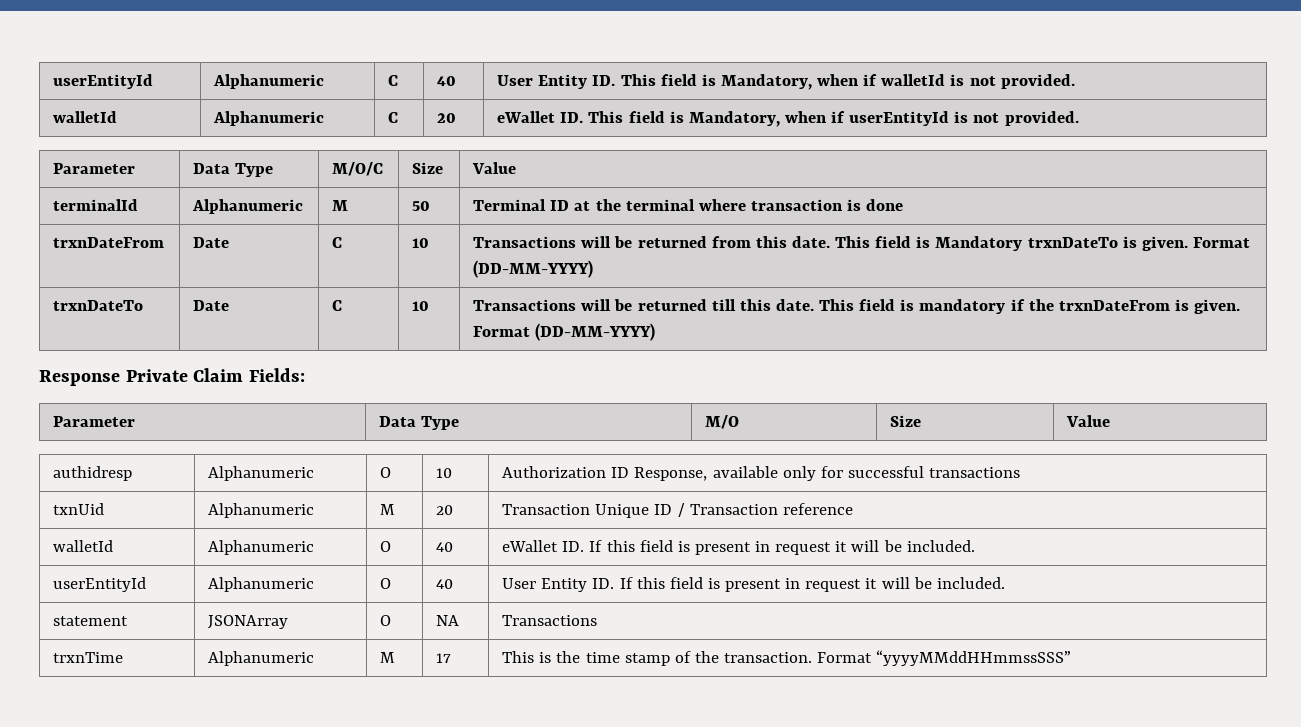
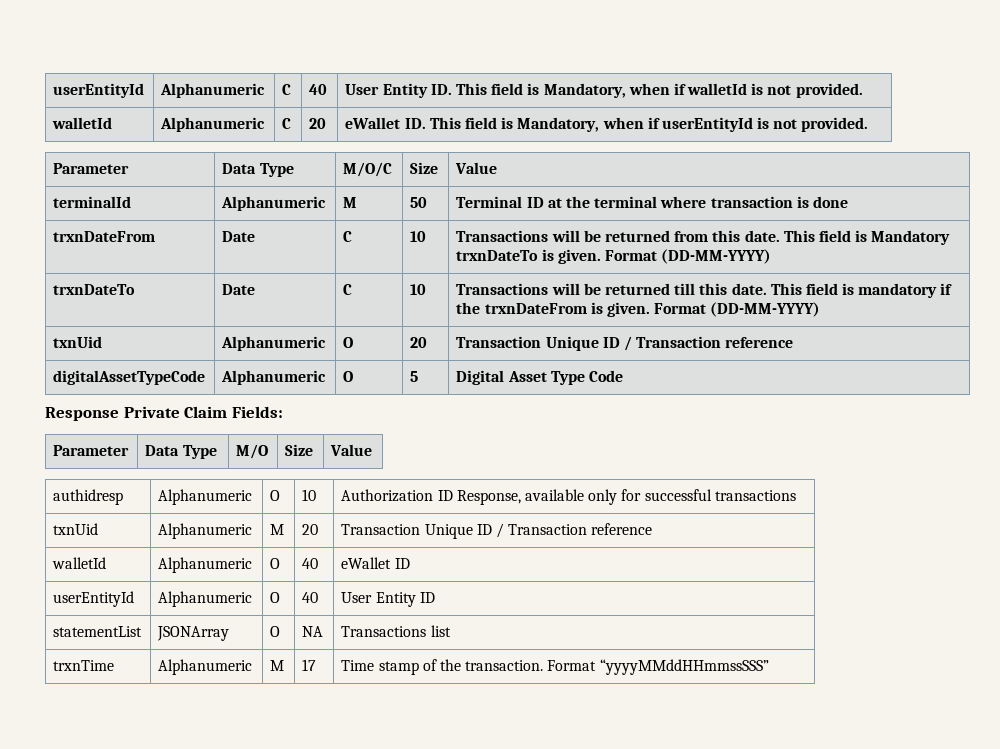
(656, 332) none -> [53,336,103,348] [221,336,327,351] [343,337,354,348] [410,337,428,348] [456,336,794,351] [53,370,206,385] [221,370,327,385] [343,371,354,382] [410,371,419,382] [456,370,623,385] // txnUid | Alphanumeric | O | 20 | Transaction Unique ID / Transaction reference // digitalAssetTypeCode | Alphanumeric | O | 5 | Digital Asset Type Code
[562,540,975,555] ID. If this field is present in request it will be included. -> [394,558,410,569] ID
[592,577,1005,592] [53,616,129,626] ID. If this field is present in request it will be included. // statement -> [419,592,435,603] [53,626,143,637] ID // statementList
(598, 620) none -> [430,625,451,637] list
[502,651,620,663] This is the time -> [341,660,375,671] Time

